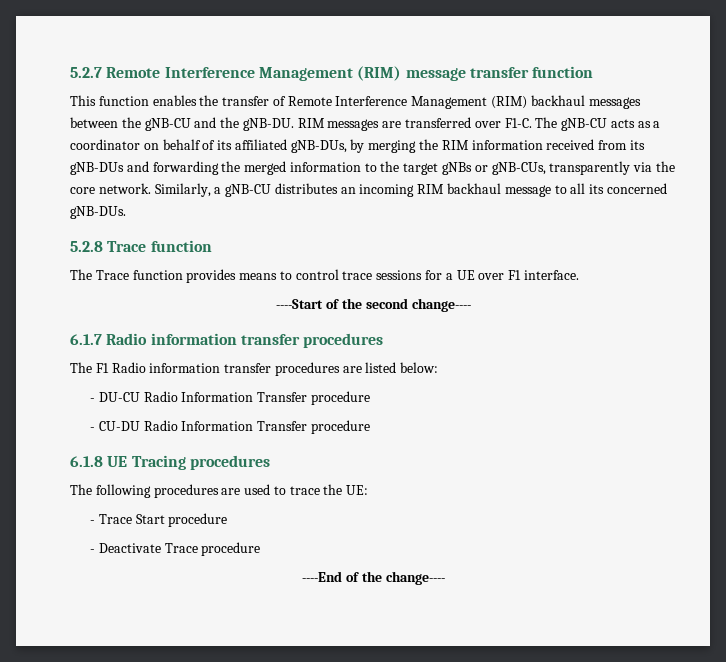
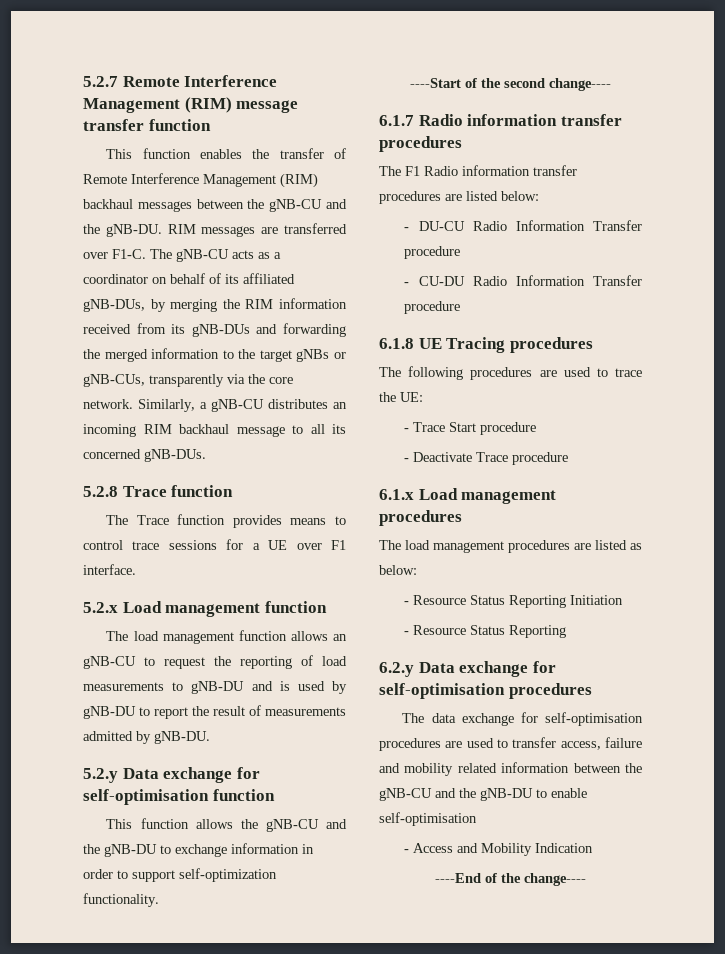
(579, 275) none -> [83,601,327,617] [106,630,347,644] [83,655,347,669] [83,681,347,694] [83,705,346,719] [83,731,210,744] [83,767,260,783] [83,789,275,805] [106,818,347,832] [83,843,314,857] [83,868,277,882] [83,893,159,907] // 5.2.x Load management function // The load management function allows an gNB-CU to request the reporting of load measurements to gNB-DU and is used by gNB-DU to report the result of measurements admitted by gNB-DU. // 5.2.y Data exchange for self-optimisation function // This function allows the gNB-CU and the gNB-DU to exchange information in order to support self-optimization functionality.
(261, 549) none -> [379,488,557,504] [379,510,462,526] [379,540,642,553] [379,565,417,575] [404,595,624,608] [404,625,567,638] [379,661,556,677] [379,683,592,699] [402,712,643,726] [379,737,642,751] [379,762,642,776] [379,788,587,801] [379,812,477,826] [404,843,594,856] // 6.1.x Load management procedures // The load management procedures are listed as below: // - Resource Status Reporting Initiation // - Resource Status Reporting // 6.2.y Data exchange for self-optimisation procedures // The data exchange for self-optimisation procedures are used to transfer access, failure and mobility related information between the gNB-CU and the gNB-DU to enable self-optimisation // - Access and Mobility Indication

